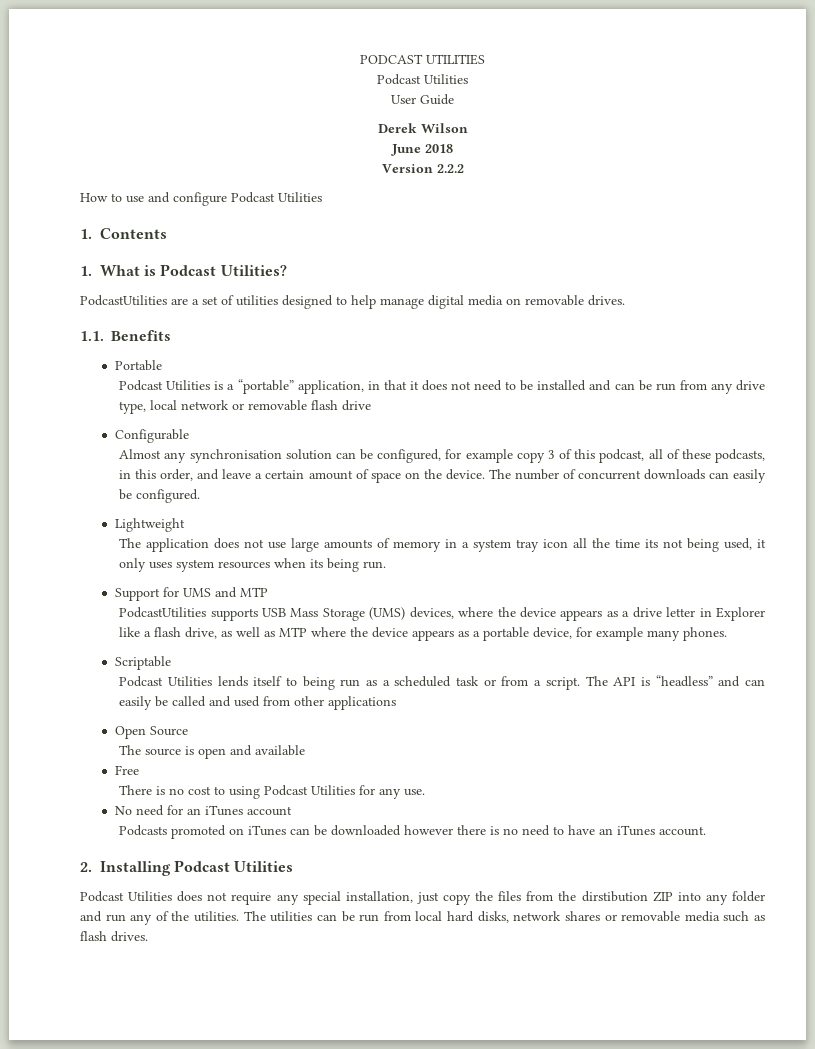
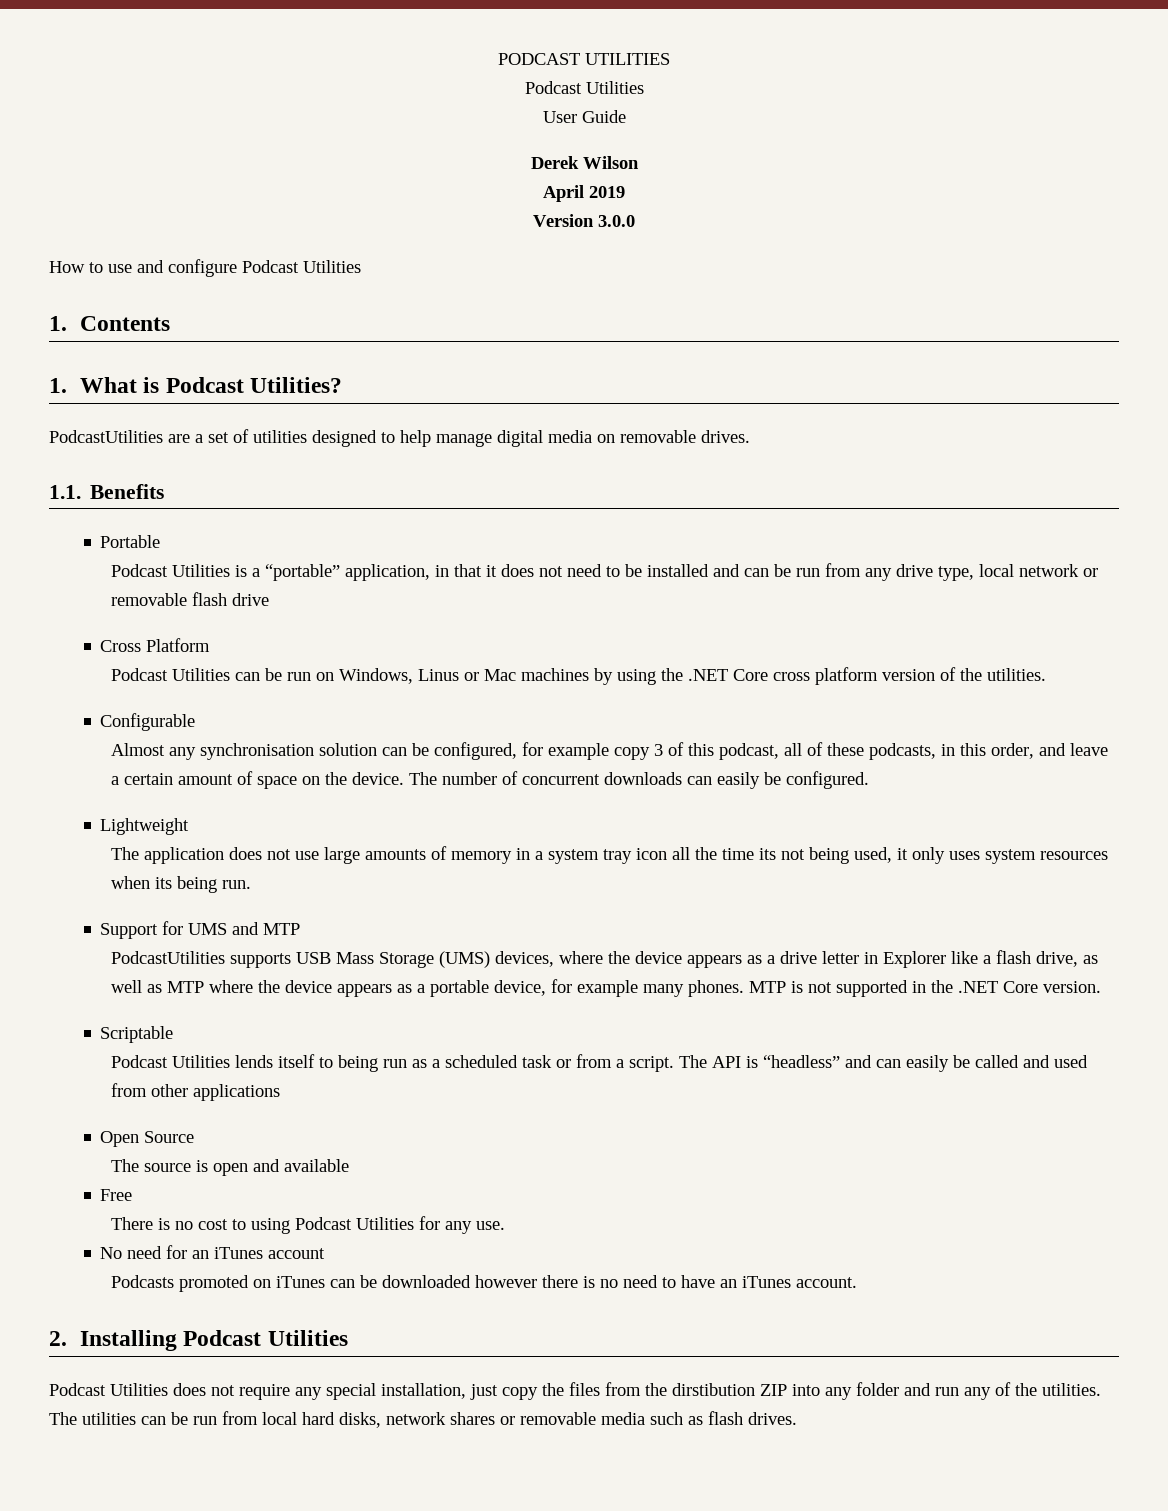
[391,144,453,156] June 2018 -> [543,185,625,202] April 2019
[436,164,464,173] 2.2.2 -> [598,215,635,227] 3.0.0
(372, 405) none -> [100,638,211,652] [111,667,1047,685] // Cross Platform // Podcast Utilities can be run on Windows, Linus or Mac machines by using the .NET Core cross platform version of the utilities.
(728, 634) none -> [749,980,1102,997] MTP is not supported in the .NET Core version.

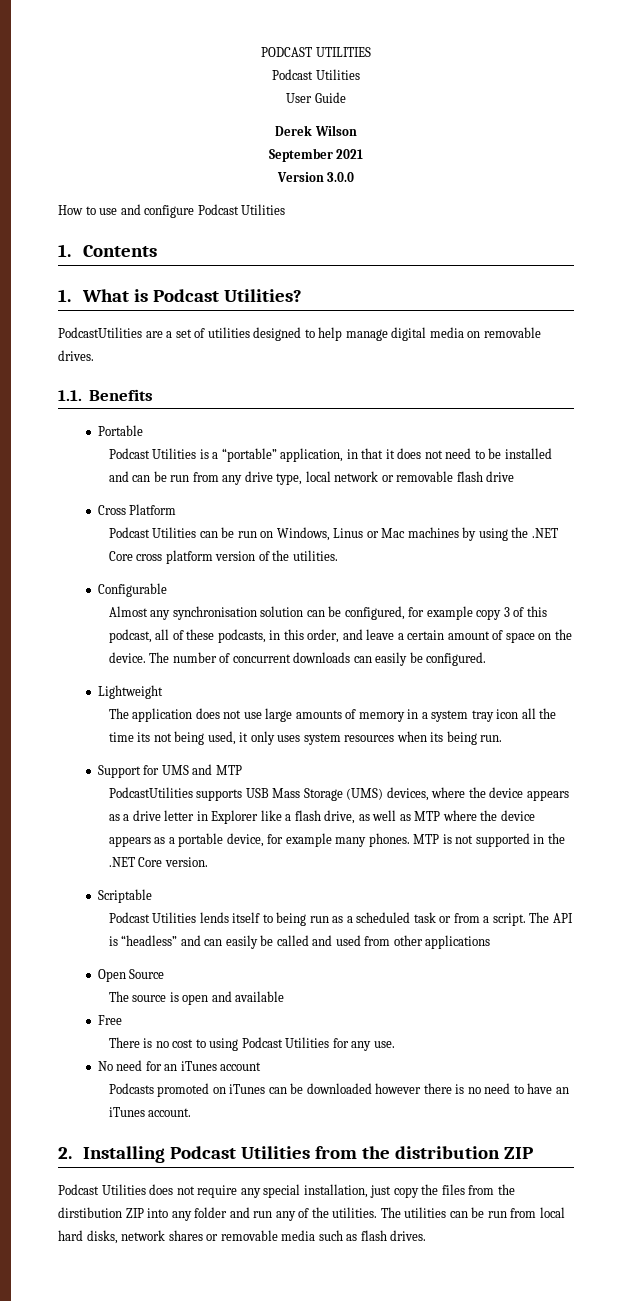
[543,185,625,202] April 2019 -> [268,148,364,162] September 2021
(348, 1338) none -> [315,1146,534,1159] from the distribution ZIP

